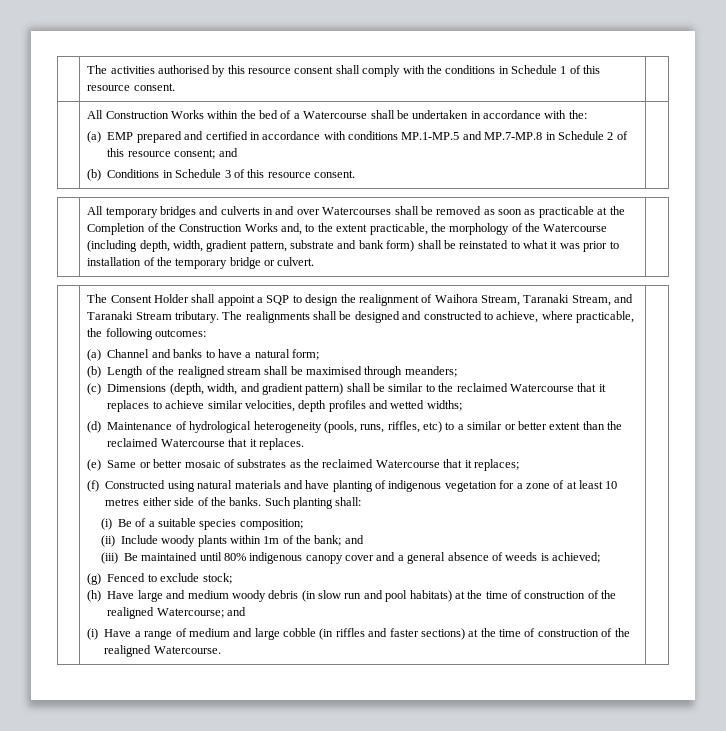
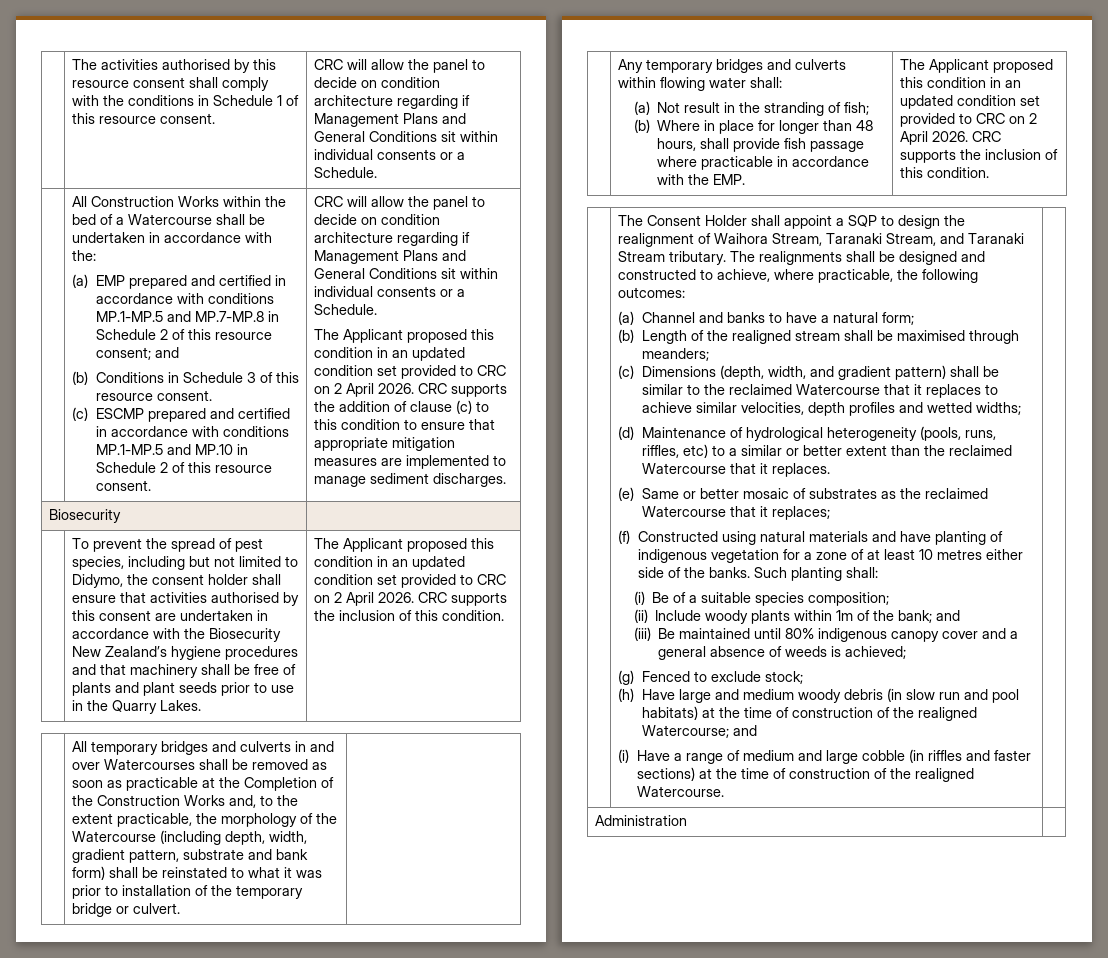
(175, 87) none -> [314,59,486,73] [314,77,441,88] [314,95,471,109] [314,113,467,127] [314,131,499,142] [314,149,466,160] [314,167,378,178] CRC will allow the panel to decide on condition architecture regarding if Management Plans and General Conditions sit within individual consents or a Schedule.
(356, 174) | -> [72,407,290,422] [95,426,289,437] [95,444,248,455] [95,462,272,473] [95,480,151,491] [314,196,486,210] [314,214,441,225] [314,232,471,246] [314,250,467,264] [314,268,499,279] [314,286,466,297] [314,304,378,315] [314,329,495,343] [314,347,466,361] [314,365,507,379] [314,383,508,397] [314,400,490,414] [314,419,496,430] [314,437,456,451] [314,455,507,469] [314,473,507,487] [49,509,122,523] [72,538,264,552] [72,556,299,570] [72,574,282,588] [72,592,300,606] [72,610,269,621] [72,628,282,642] [72,646,299,660] [72,664,297,678] [72,682,295,696] [72,700,202,714] [314,538,495,552] [314,556,466,570] [314,574,507,588] [314,592,508,606] [314,610,505,621] // (c) ESCMP prepared and certified in accordance with conditions MP.1-MP.5 and MP.10 in Schedule 2 of this resource consent. | CRC will allow the panel to decide on condition architecture regarding if Management Plans and General Conditions sit within individual consents or a Schedule. // The Applicant proposed this condition in an updated condition set provided to CRC on 2 April 2026. CRC supports the addition of clause (c) to this condition to ensure that appropriate mitigation measures are implemented to manage sediment discharges. // Biosecurity | // | To prevent the spread of pest species, including but not limited to Didymo, the consent holder shall ensure that activities authorised by this consent are undertaken in accordance with the Biosecurity New Zealand’s hygiene procedures and that machinery shall be free of plants and plant seeds prior to use in the Quarry Lakes. | The Applicant proposed this condition in an updated condition set provided to CRC on 2 April 2026. CRC supports the inclusion of this condition.
(315, 261) none -> [618,59,847,73] [618,77,783,91] [633,101,869,116] [633,119,873,134] [656,138,864,152] [656,156,869,170] [656,174,745,185] [900,59,1054,73] [900,77,1022,88] [900,95,1041,109] [900,113,1038,127] [900,131,1002,145] [900,149,1059,163] [900,167,990,178] // | Any temporary bridges and culverts within flowing water shall: // (a) Not result in the stranding of fish; // (b) Where in place for longer than 48 hours, shall provide fish passage where practicable in accordance with the EMP. | The Applicant proposed this condition in an updated condition set provided to CRC on 2 April 2026. CRC supports the inclusion of this condition.
(221, 650) none -> [595,815,688,826] // Administration |

